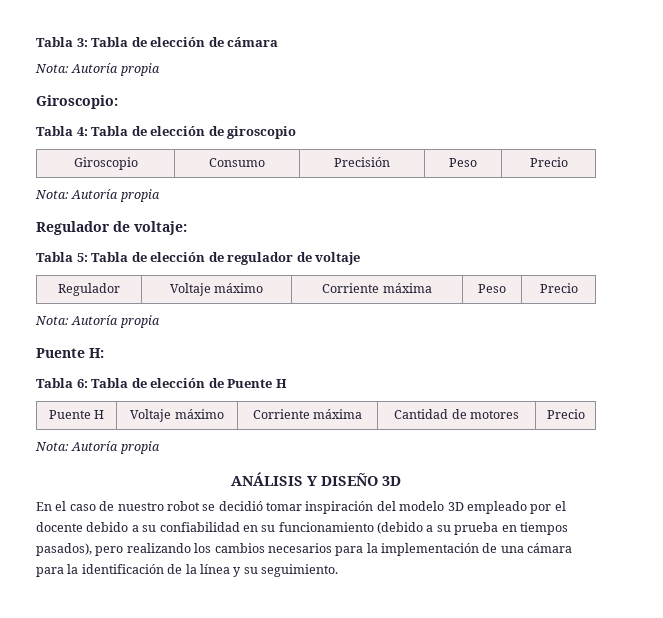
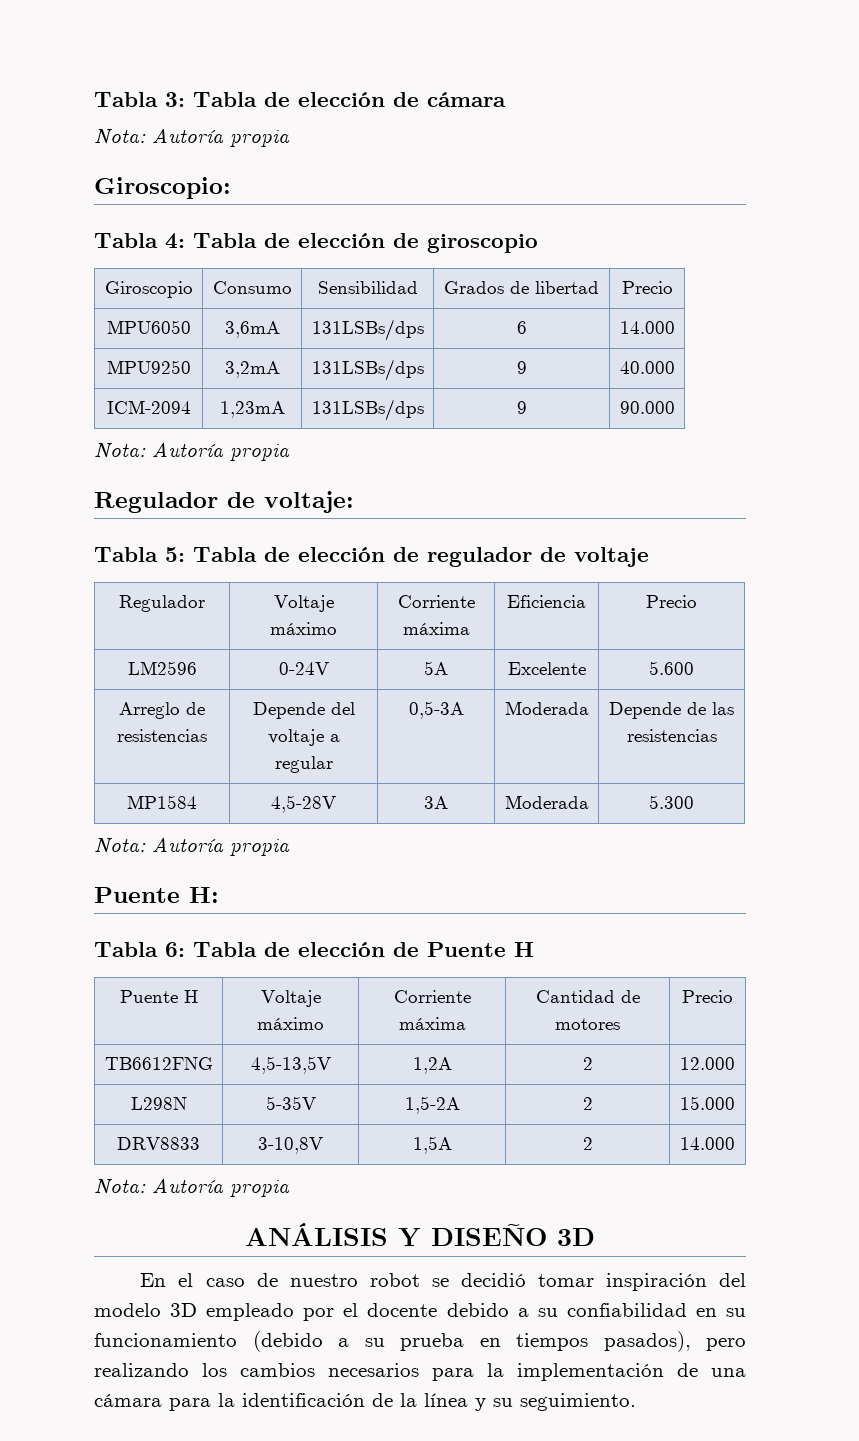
[334,157,390,167] [449,158,477,167] [529,157,568,167] Precisión | Peso | Precio -> [317,281,418,294] [444,281,599,294] [621,281,673,294] [106,320,191,334] [224,321,280,338] [311,319,424,341] [516,321,527,334] [619,321,675,334] [106,360,191,374] [224,361,280,378] [311,359,424,381] [516,361,527,374] [619,361,675,374] [106,400,191,414] [219,401,285,418] [311,399,424,421] [516,401,527,414] [619,401,675,414] Sensibilidad | Grados de libertad | Precio // MPU6050 | 3,6mA | 131LSBs/dps | 6 | 14.000 // MPU9250 | 3,2mA | 131LSBs/dps | 9 | 40.000 // ICM-2094 | 1,23mA | 131LSBs/dps | 9 | 90.000
[478,284,506,293] [539,283,578,293] Peso | Precio -> [507,595,586,608] [646,595,697,608] [127,661,197,675] [278,662,329,675] [424,661,448,675] [507,662,586,675] [649,661,694,675] [119,702,205,719] [117,729,207,742] [252,702,355,719] [267,729,340,746] [274,756,333,773] [408,701,464,719] [504,701,589,715] [609,702,734,719] [626,729,717,742] [127,795,197,809] [271,795,336,813] [424,796,448,809] [504,795,589,809] [649,795,694,809] Eficiencia | Precio // LM2596 | 0-24V | 5A | Excelente | 5.600 // Arreglo de resistencias | Depende del voltaje a regular | 0,5-3A | Moderada | Depende de las resistencias // MP1584 | 4,5-28V | 3A | Moderada | 5.300
(585, 414) none -> [104,1057,213,1070] [250,1056,331,1074] [412,1057,452,1074] [582,1057,593,1070] [680,1057,735,1070] [130,1097,187,1110] [265,1096,316,1110] [404,1096,460,1114] [582,1097,593,1110] [680,1096,735,1110] [117,1137,200,1150] [258,1137,323,1154] [412,1136,452,1154] [582,1137,593,1150] [680,1137,735,1150] // TB6612FNG | 4,5-13,5V | 1,2A | 2 | 12.000 // L298N | 5-35V | 1,5-2A | 2 | 15.000 // DRV8833 | 3-10,8V | 1,5A | 2 | 14.000

